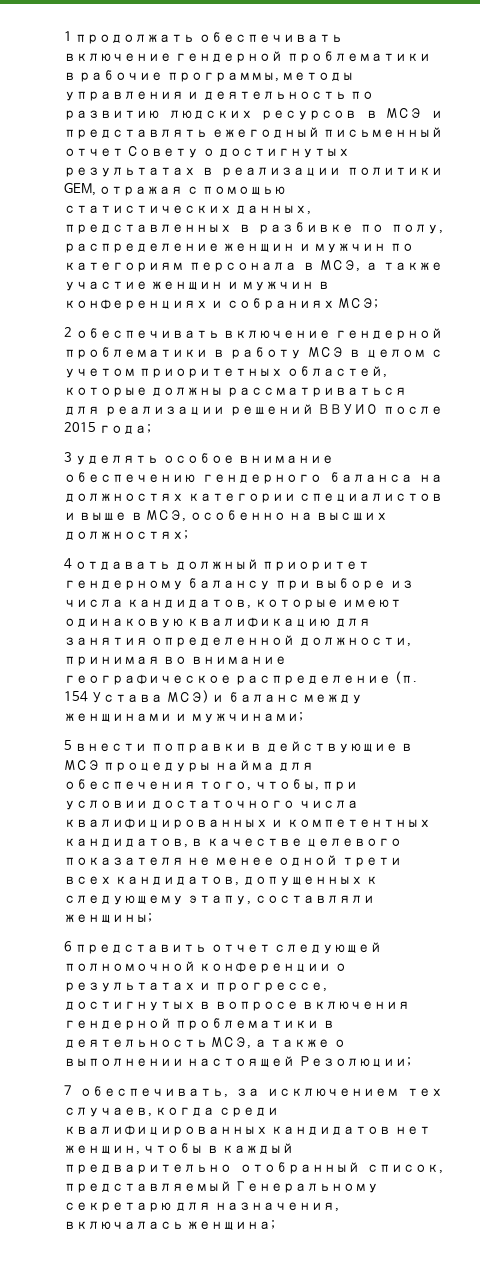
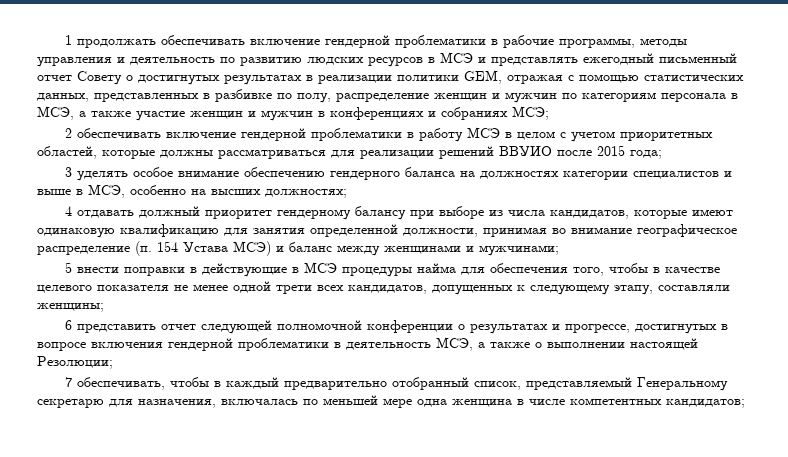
[254,779,359,791] [64,800,359,810] [64,818,431,829] [64,838,188,848] чтобы, при условии достаточного числа квалифицированных и компетентных кандидатов, -> [609,263,649,273] чтобы
[235,1088,443,1097] [64,1107,279,1117] [64,1125,431,1136] [64,1145,140,1155] за исключением тех случаев, когда среди квалифицированных кандидатов нет женщин, -> (166, 383) none
[187,1220,276,1230] женщина; -> [303,395,745,408] по меньшей мере одна женщина в числе компетентных кандидатов;

